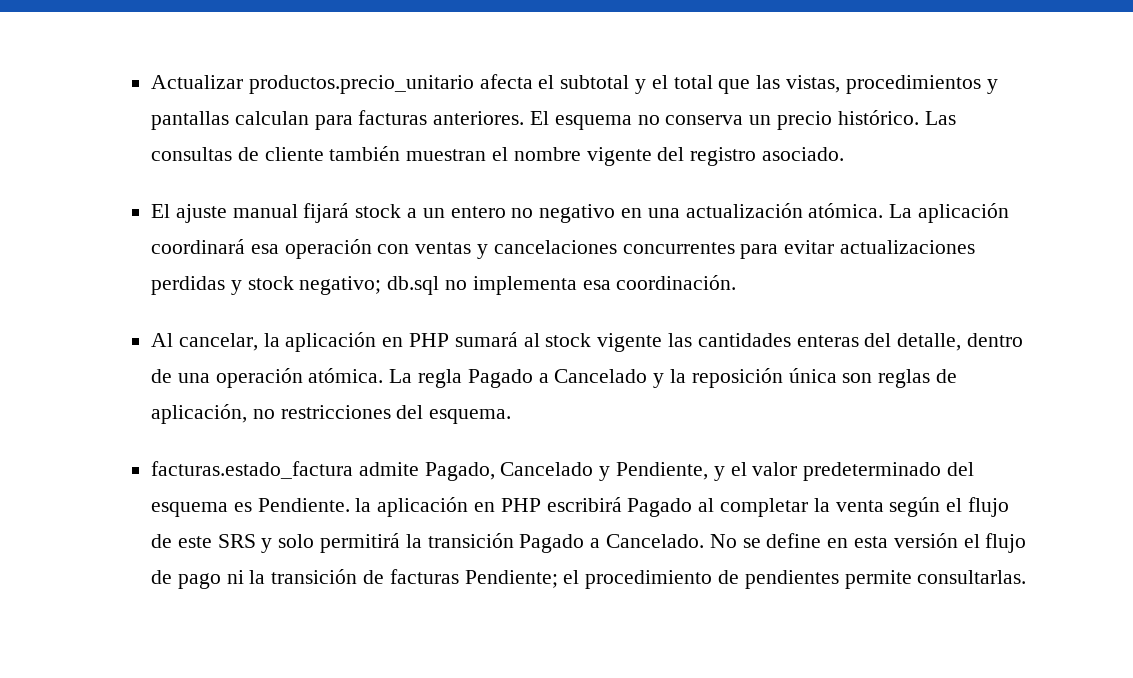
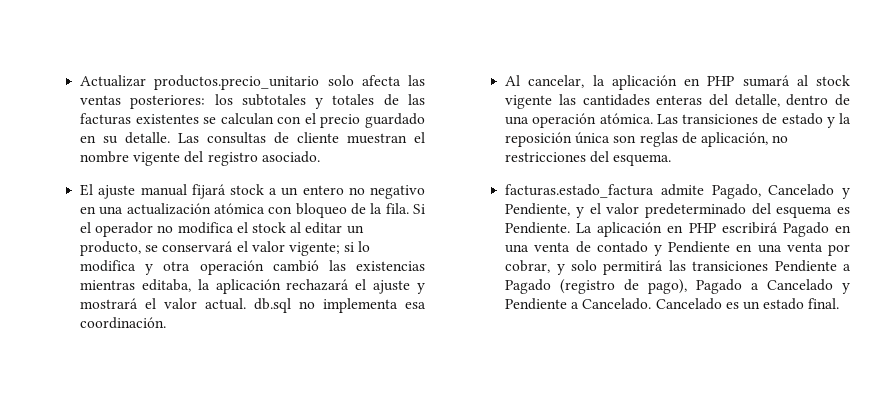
[479,74,998,94] [150,110,919,130] afecta el subtotal y el total que las vistas, procedimientos y pantallas calculan para facturas anteriores. El esquema no conserva un precio histórico. -> [327,75,425,86] [80,94,425,109] [80,113,425,128] [80,132,171,144] solo afecta las ventas posteriores: los subtotales y totales de las facturas existentes se calculan con el precio guardado en su detalle.
[329,146,401,161] también -> (340, 137) none
[808,203,1009,223] [150,239,975,259] [150,276,382,295] atómica. La aplicación coordinará esa operación con ventas y cancelaciones concurrentes para evitar actualizaciones perdidas y stock negativo; -> [214,203,425,218] [80,222,364,237] [80,241,371,256] [80,260,425,275] [80,279,425,294] [80,298,247,310] atómica con bloqueo de la fila. Si el operador no modifica el stock al editar un producto, se conservará el valor vigente; si lo modifica y otra operación cambió las existencias mientras editaba, la aplicación rechazará el ajuste y mostrará el valor actual.
[389,369,648,388] La regla Pagado a Cancelado -> [656,113,823,125] Las transiciones de estado
[355,498,372,512] la -> [576,223,593,233] La
[698,497,1009,517] [150,533,1027,553] [150,569,1027,589] al completar la venta según el flujo de este SRS y solo permitirá la transición Pagado a Cancelado. No se define en esta versión el flujo de pago ni la transición de facturas Pendiente; el procedimiento de pendientes permite consultarlas. -> [835,225,851,233] [505,241,851,256] [505,260,851,275] [505,279,850,294] [505,298,840,310] en una venta de contado y Pendiente en una venta por cobrar, y solo permitirá las transiciones Pendiente a Pagado (registro de pago), Pagado a Cancelado y Pendiente a Cancelado. Cancelado es un estado final.

